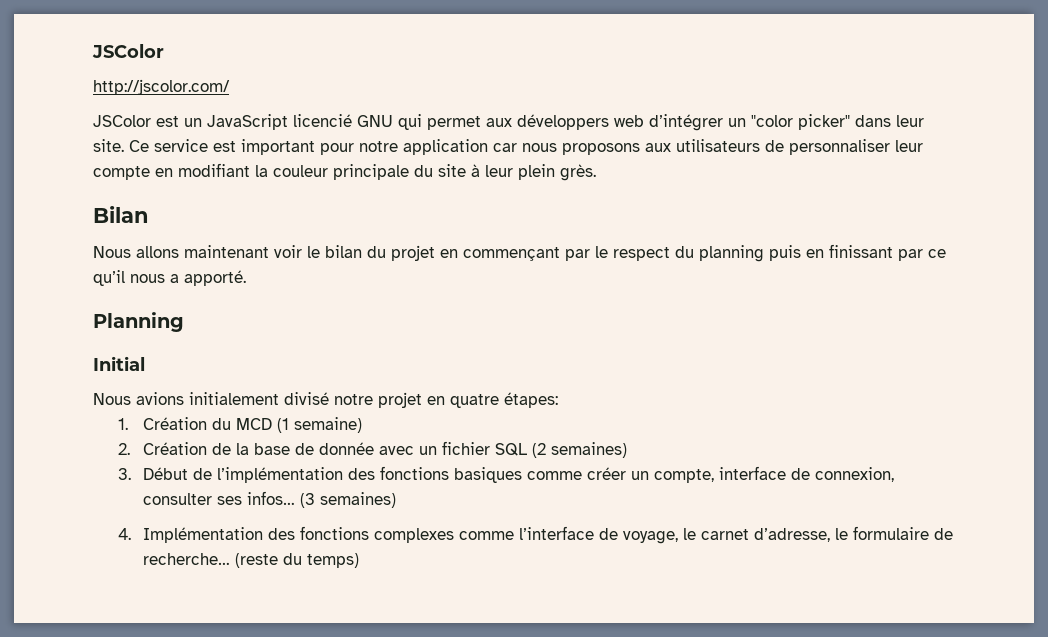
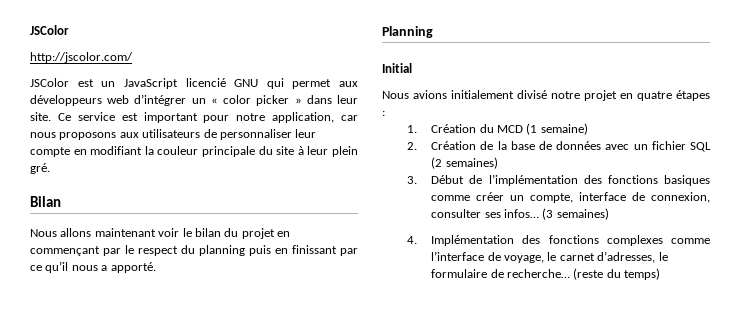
[517,114,609,130] développers -> [30,95,102,106] développeurs
[751,114,850,130] "color picker" -> [210,95,302,106] « color picker »
[403,139,488,155] application -> [272,112,335,123] application,
[560,164,596,181] grès. -> [30,163,50,174] gré.
[504,392,558,408] étapes: -> [676,90,710,101] [382,111,385,116] étapes :
[318,442,374,455] donnée -> [556,141,602,150] données
[753,528,830,542] d’adresse, -> [597,251,656,263] d’adresses,

